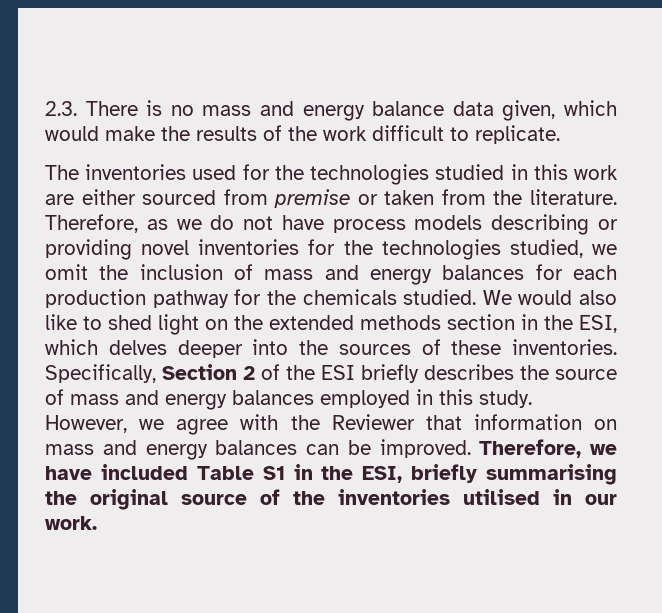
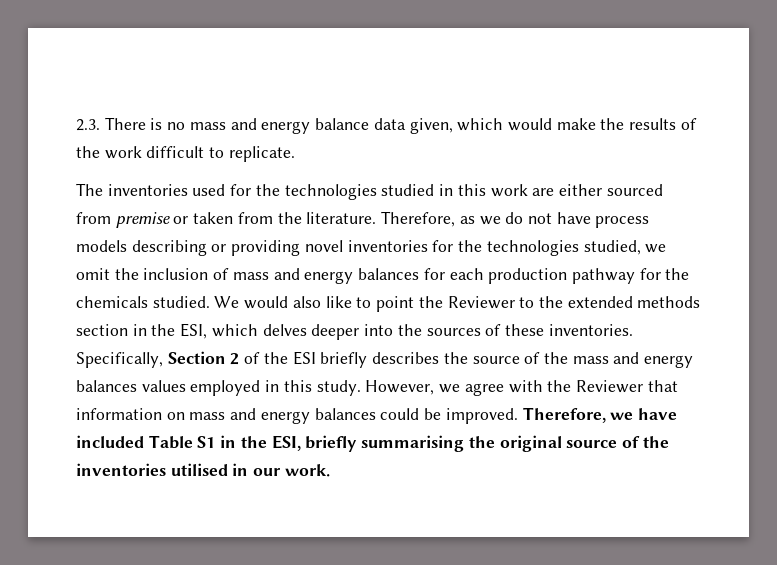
[108,314,228,335] shed light on -> [376,296,535,312] point the Reviewer to
[70,390,314,410] mass and energy balances -> [543,352,694,368] [76,380,186,392] the mass and energy balances values
[306,444,339,455] can -> [380,408,420,420] could

